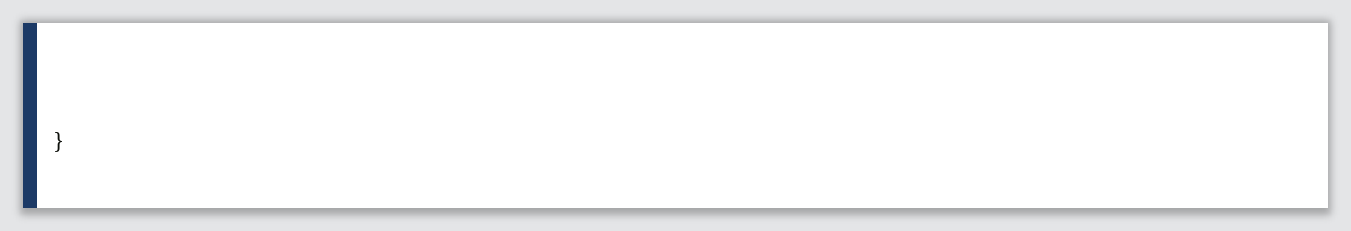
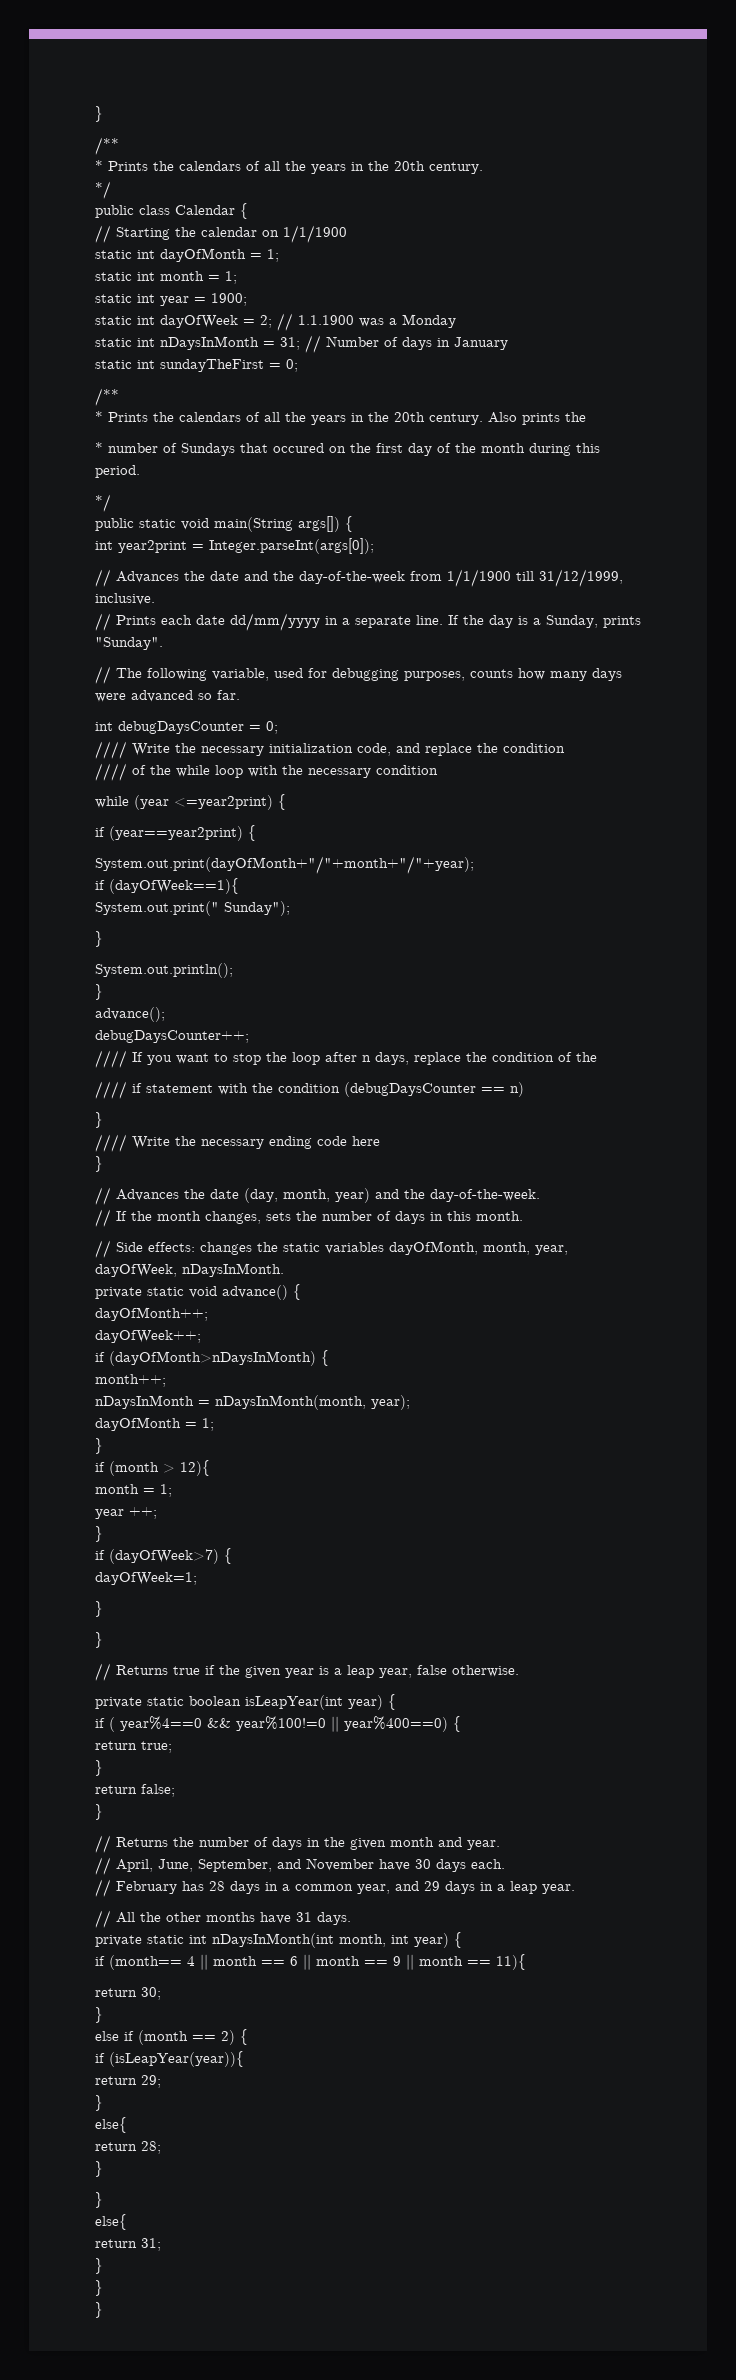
[53,132,64,152] } -> [95,106,103,122] [95,137,119,155] [95,160,483,174] [95,181,111,199] [95,203,248,219] [95,225,347,243] [95,248,279,262] [95,271,237,284] [95,293,247,306] [95,313,456,331] [95,335,508,353] [95,359,298,372] [95,388,119,406] [95,411,586,425] [95,442,600,456] [95,465,140,478] [95,494,111,512] [95,516,353,532] [95,538,374,554] [95,569,623,587] [95,593,155,605] [95,613,641,631] [95,637,163,650] [95,666,622,684] [95,690,240,702] [95,721,278,734] [95,741,565,759] [95,763,438,781] [95,794,286,810] [95,825,256,841] [95,856,474,874] [95,878,239,894] [95,901,290,916] [95,931,103,947] [95,963,233,978] [95,984,103,1000] [95,1007,165,1022] [95,1030,249,1043] [95,1050,597,1068] [95,1081,524,1099] [95,1112,103,1128] [95,1134,380,1152] [95,1156,103,1172] [95,1187,540,1205] [95,1209,523,1227] [95,1240,568,1258] [95,1263,284,1277] [95,1284,301,1300] [95,1307,208,1321] [95,1330,201,1343] [95,1350,329,1366] [95,1374,166,1387] [95,1395,410,1410] [95,1417,214,1431] [95,1438,103,1454] [95,1460,210,1476] [95,1484,172,1497] [95,1507,157,1519] [95,1526,103,1542] [95,1548,232,1564] [95,1572,197,1585] [95,1601,103,1617] [95,1632,103,1648] [95,1663,519,1681] [95,1694,396,1710] [95,1716,461,1732] [95,1741,172,1753] [95,1760,103,1776] [95,1784,175,1797] [95,1804,103,1820] [95,1835,500,1853] [95,1857,505,1875] [95,1879,575,1897] [95,1910,351,1928] [95,1932,462,1948] [95,1954,526,1970] [95,1987,161,2000] [95,2007,103,2023] [95,2029,248,2045] [95,2051,244,2067] [95,2075,161,2088] [95,2095,103,2111] [95,2117,127,2133] [95,2141,161,2154] [95,2161,103,2177] [95,2192,103,2208] [95,2214,127,2230] [95,2238,161,2251] [95,2258,103,2274] [95,2280,103,2296] [95,2302,103,2318] } // /** // * Prints the calendars of all the years in the 20th century. // */ // public class Calendar { // // Starting the calendar on 1/1/1900 // static int dayOfMonth = 1; // static int month = 1; // static int year = 1900; // static int dayOfWeek = 2; // 1.1.1900 was a Monday // static int nDaysInMonth = 31; // Number of days in January // static int sundayTheFirst = 0; // /** // * Prints the calendars of all the years in the 20th century. Also prints the // * number of Sundays that occured on the first day of the month during this period. // */ // public static void main(String args[]) { // int year2print = Integer.parseInt(args[0]); // // Advances the date and the day-of-the-week from 1/1/1900 till 31/12/1999, inclusive. // // Prints each date dd/mm/yyyy in a separate line. If the day is a Sunday, prints "Sunday". // // The following variable, used for debugging purposes, counts how many days were advanced so far. // int debugDaysCounter = 0; // //// Write the necessary initialization code, and replace the condition // //// of the while loop with the necessary condition // while (year <=year2print) { // if (year==year2print) { // System.out.print(dayOfMonth+"/"+month+"/"+year); // if (dayOfWeek==1){ // System.out.print(" Sunday"); // } // System.out.println(); // } // advance(); // debugDaysCounter++; // //// If you want to stop the loop after n days, replace the condition of the // //// if statement with the condition (debugDaysCounter == n) // } // //// Write the necessary ending code here // } // // Advances the date (day, month, year) and the day-of-the-week. // // If the month changes, sets the number of days in this month. // // Side effects: changes the static variables dayOfMonth, month, year, dayOfWeek, nDaysInMonth. // private static void advance() { // dayOfMonth++; // dayOfWeek++; // if (dayOfMonth>nDaysInMonth) { // month++; // nDaysInMonth = nDaysInMonth(month, year); // dayOfMonth = 1; // } // if (month > 12){ // month = 1; // year ++; // } // if (dayOfWeek>7) { // dayOfWeek=1; // } // } // // Returns true if the given year is a leap year, false otherwise. // private static boolean isLeapYear(int year) { // if ( year%4==0 && year%100!=0 || year%400==0) { // return true; // } // return false; // } // // Returns the number of days in the given month and year. // // April, June, September, and November have 30 days each. // // February has 28 days in a common year, and 29 days in a leap year. // // All the other months have 31 days. // private static int nDaysInMonth(int month, int year) { // if (month== 4 || month == 6 || month == 9 || month == 11){ // return 30; // } // else if (month == 2) { // if (isLeapYear(year)){ // return 29; // } // else{ // return 28; // } // } // else{ // return 31; // } // } // }

